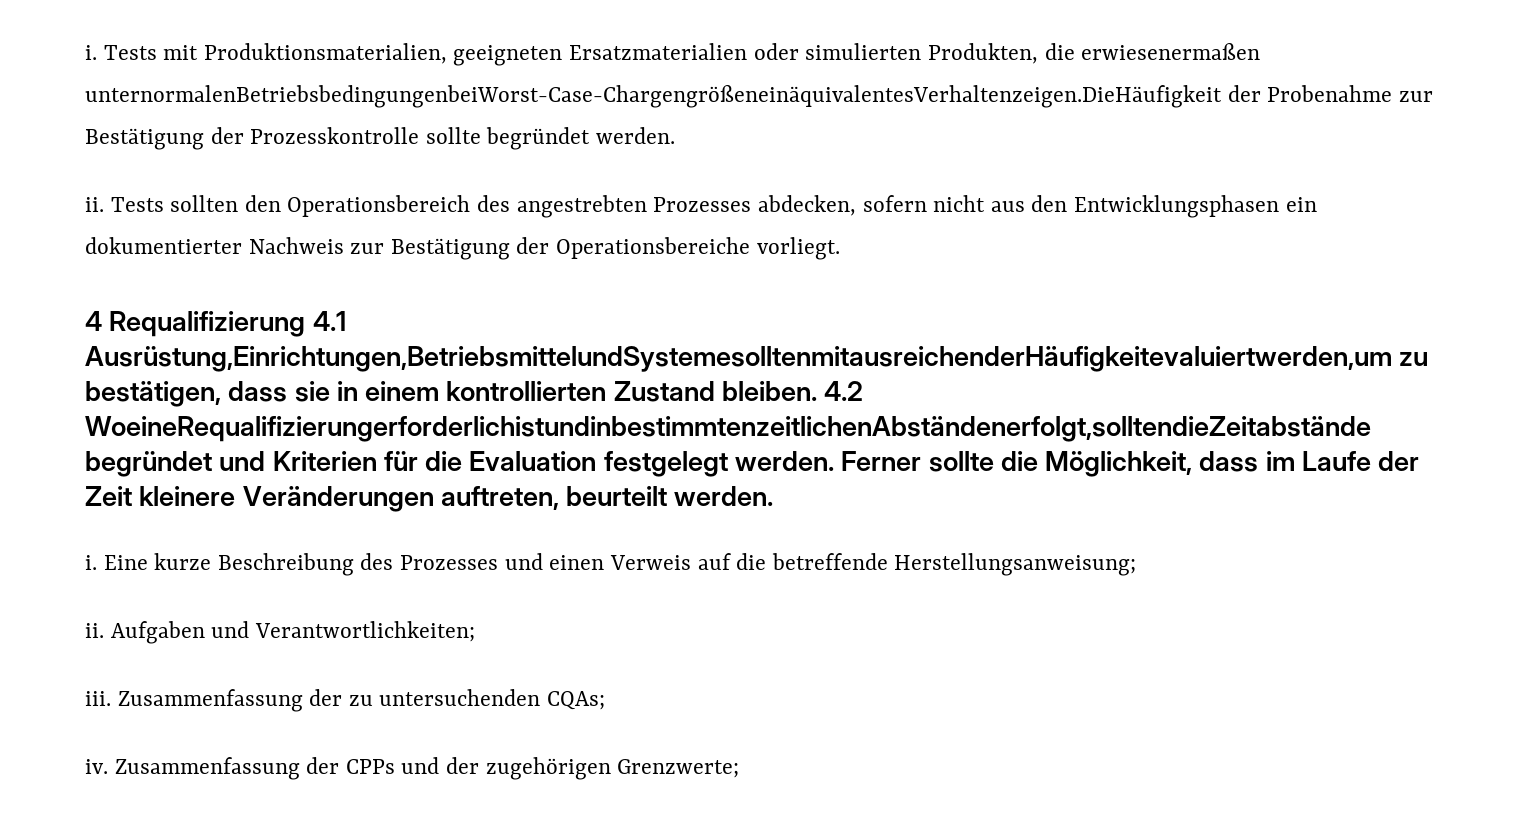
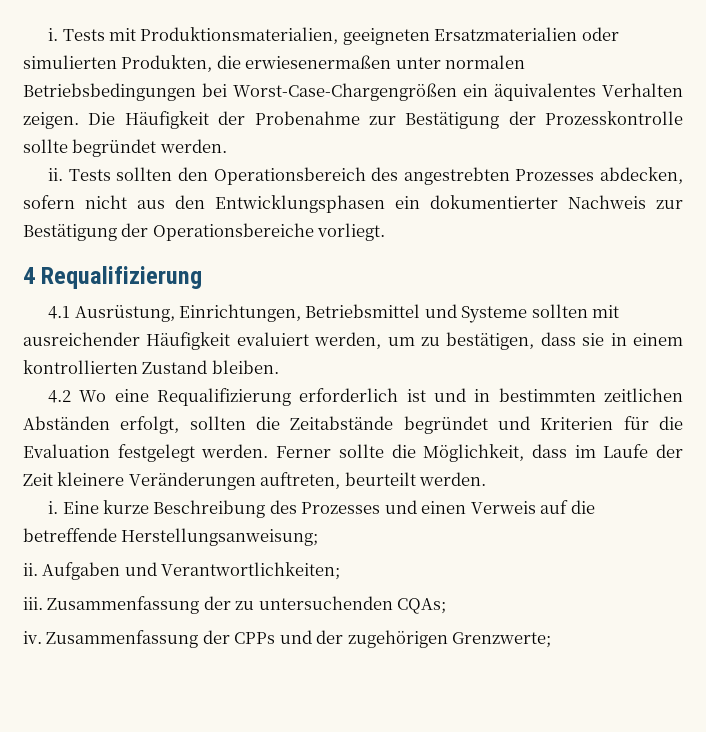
[85,85,1222,108] unternormalenBetriebsbedingungenbeiWorst-Case-ChargengrößeneinäquivalentesVerhaltenzeigen.DieHäufigkeit -> [395,55,526,69] [23,83,683,101] [23,111,209,129] unter normalen Betriebsbedingungen bei Worst-Case-Chargengrößen ein äquivalentes Verhalten zeigen. Die Häufigkeit
[312,311,346,331] [85,346,1392,372] 4.1 Ausrüstung,Einrichtungen,BetriebsmittelundSystemesolltenmitausreichenderHäufigkeitevaluiertwerden,um -> [48,304,620,323] [23,332,415,350] // 4.1 Ausrüstung, Einrichtungen, Betriebsmittel und Systeme sollten mit ausreichender Häufigkeit evaluiert werden, um
[824,381,864,401] [85,416,1371,442] 4.2 WoeineRequalifizierungerforderlichistundinbestimmtenzeitlichenAbständenerfolgt,solltendieZeitabstände -> [48,388,683,406] [23,416,394,434] // 4.2 Wo eine Requalifizierung erforderlich ist und in bestimmten zeitlichen Abständen erfolgt, sollten die Zeitabstände

